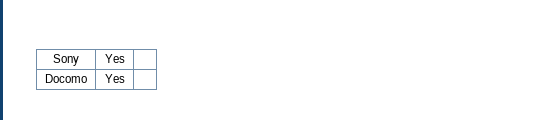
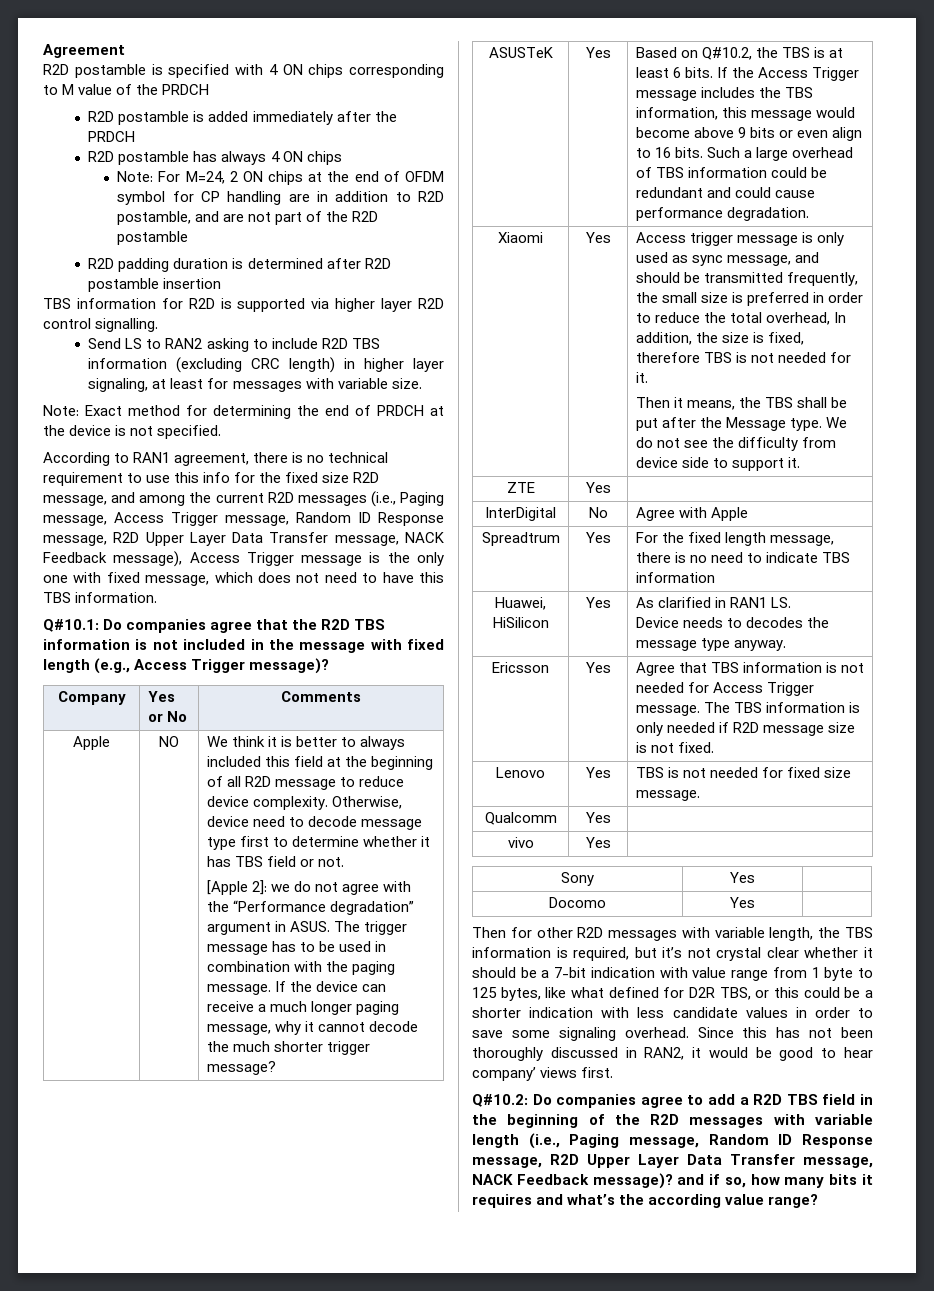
[53,54,79,66] [104,54,125,63] [45,74,87,83] [104,74,125,83] Sony | Yes | // Docomo | Yes | -> [43,44,125,58] [43,64,444,78] [43,84,210,95] [88,111,397,125] [88,131,136,142] [88,151,342,165] [117,171,444,185] [117,191,445,205] [117,211,379,225] [117,231,189,245] [88,258,391,272] [88,278,222,292] [43,298,445,312] [43,318,159,332] [88,338,380,352] [88,357,444,373] [88,378,422,392] [43,405,444,419] [43,425,222,439] [43,452,389,466] [43,472,380,486] [43,491,444,507] [43,512,444,526] [43,532,444,546] [43,551,444,567] [43,572,444,586] [43,592,158,603] [43,619,386,633] [43,639,444,653] [43,658,330,674] [57,691,126,705] [147,691,175,702] [147,711,187,722] [281,691,361,702] [73,736,110,750] [159,736,179,747] [206,736,405,750] [206,756,433,770] [206,776,404,790] [206,796,402,810] [206,816,422,830] [206,836,430,850] [206,856,344,867] [206,880,411,895] [206,900,414,915] [206,921,407,935] [206,941,386,955] [206,961,395,975] [206,981,386,995] [206,1001,399,1015] [206,1021,418,1035] [206,1041,370,1055] [206,1061,276,1075] [488,47,553,58] [585,47,611,58] [635,47,843,60] [635,67,859,81] [635,87,813,101] [635,107,855,121] [635,127,862,141] [635,147,853,161] [635,167,827,178] [635,187,815,198] [635,207,809,221] [498,232,543,243] [585,232,611,243] [635,232,844,246] [635,252,819,266] [635,272,858,286] [635,292,863,306] [635,312,846,325] [635,332,804,345] [635,352,851,363] [635,372,648,383] [635,397,847,410] [635,417,847,431] [635,437,836,451] [635,457,800,471] [506,482,535,493] [585,482,611,493] [485,507,556,521] [588,507,608,518] [635,507,748,521] [481,532,560,546] [585,532,611,543] [635,532,834,546] [635,552,850,563] [635,572,715,583] [495,597,546,610] [492,617,549,628] [585,597,611,608] [635,597,791,608] [635,617,829,628] [635,638,786,651] [492,662,549,673] [585,662,611,673] [635,662,864,676] [635,682,814,696] [635,702,860,716] [635,722,855,736] [635,742,714,753] [496,767,545,778] [585,767,611,778] [635,767,851,778] [635,790,700,801] [484,812,557,825] [585,812,611,823] [507,837,534,848] [585,837,611,848] [561,872,594,886] [730,872,755,883] [549,897,606,908] [730,897,755,908] [472,927,873,941] [472,947,873,961] [472,967,874,981] [472,987,873,1001] [472,1007,873,1018] [472,1027,873,1041] [472,1047,873,1061] [472,1067,614,1081] [472,1094,874,1108] [472,1114,873,1128] [472,1133,873,1149] [472,1154,873,1168] [472,1173,873,1189] [472,1194,819,1208] Agreement // R2D postamble is specified with 4 ON chips corresponding to M value of the PRDCH // R2D postamble is added immediately after the PRDCH // R2D postamble has always 4 ON chips // Note: For M=24, 2 ON chips at the end of OFDM symbol for CP handling are in addition to R2D postamble, and are not part of the R2D postamble // R2D padding duration is determined after R2D postamble insertion // TBS information for R2D is supported via higher layer R2D control signalling. // Send LS to RAN2 asking to include R2D TBS information (excluding CRC length) in higher layer signaling, at least for messages with variable size. // Note: Exact method for determining the end of PRDCH at the device is not specified. // According to RAN1 agreement, there is no technical requirement to use this info for the fixed size R2D message, and among the current R2D messages (i.e., Paging message, Access Trigger message, Random ID Response message, R2D Upper Layer Data Transfer message, NACK Feedback message), Access Trigger message is the only one with fixed message, which does not need to have this TBS information. // Q#10.1: Do companies agree that the R2D TBS information is not included in the message with fixed length (e.g., Access Trigger message)? // Company | Yes or No | Comments // Apple | NO | We think it is better to always included this field at the beginning of all R2D message to reduce device complexity. Otherwise, device need to decode message type first to determine whether it has TBS field or not. // [Apple 2]: we do not agree with the “Performance degradation” argument in ASUS. The trigger message has to be used in combination with the paging message. If the device can receive a much longer paging message, why it cannot decode the much shorter trigger message? // ASUSTeK | Yes | Based on Q#10.2, the TBS is at least 6 bits. If the Access Trigger message includes the TBS information, this message would become above 9 bits or even align to 16 bits. Such a large overhead of TBS information could be redundant and could cause performance degradation. // Xiaomi | Yes | Access trigger message is only used as sync message, and should be transmitted frequently, the small size is preferred in order to reduce the total overhead, In addition, the size is fixed, therefore TBS is not needed for it. // Then it means, the TBS shall be put after the Message type. We do not see the difficulty from device side to support it. // ZTE | Yes | // InterDigital | No | Agree with Apple // Spreadtrum | Yes | For the fixed length message, there is no need to indicate TBS information // Huawei, HiSilicon | Yes | As clarified in RAN1 LS. // Device needs to decodes the message type anyway. // Ericsson | Yes | Agree that TBS information is not needed for Access Trigger message. The TBS information is only needed if R2D message size is not fixed. // Lenovo | Yes | TBS is not needed for fixed size message. // Qualcomm | Yes | // vivo | Yes | // Sony | Yes | // Docomo | Yes | // Then for other R2D messages with variable length, the TBS information is required, but it’s not crystal clear whether it should be a 7-bit indication with value range from 1 byte to 125 bytes, like what defined for D2R TBS, or this could be a shorter indication with less candidate values in order to save some signaling overhead. Since this has not been thoroughly discussed in RAN2, it would be good to hear company’ views first. // Q#10.2: Do companies agree to add a R2D TBS field in the beginning of the R2D messages with variable length (i.e., Paging message, Random ID Response message, R2D Upper Layer Data Transfer message, NACK Feedback message)? and if so, how many bits it requires and what’s the according value range?

